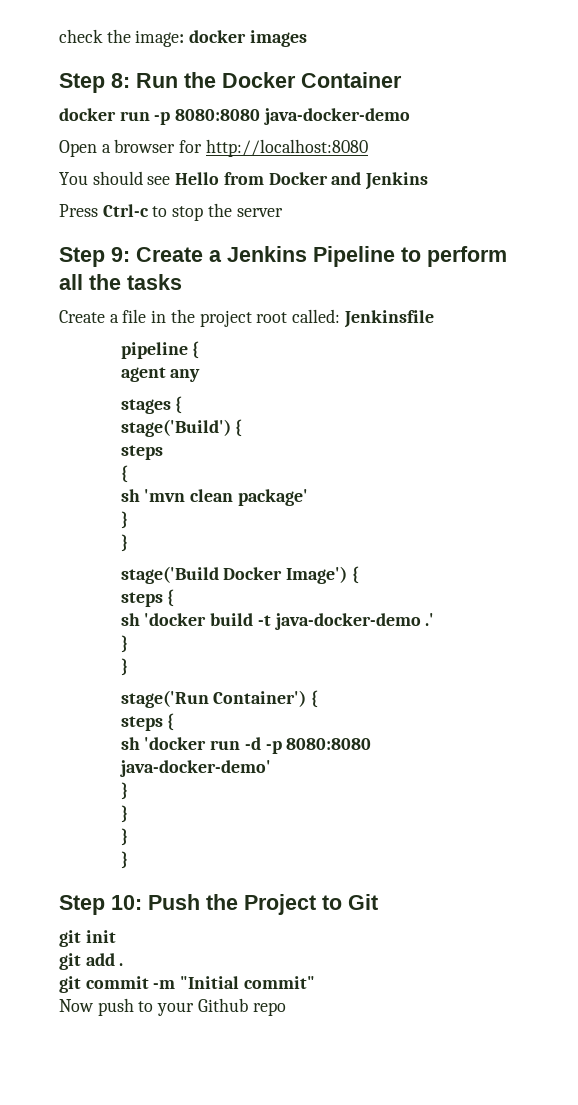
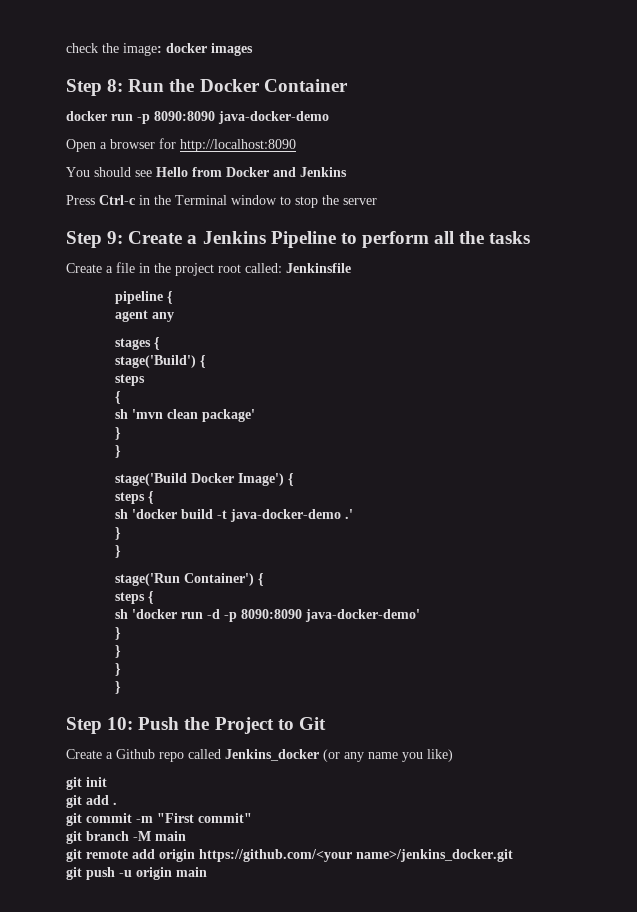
[175,109,261,121] 8080:8080 -> [154,111,215,121] 8090:8090
[205,139,368,157] http://localhost:8080 -> [180,139,296,152] http://localhost:8090
(149, 210) none -> [139,195,277,205] in the Terminal window
[286,738,372,750] 8080:8080 -> [241,609,303,619] 8090:8090
(378, 902) none -> [66,749,453,762] // Create a Github repo called Jenkins_docker (or any name you like)
[180,976,240,989] "Initial -> [157,813,194,823] "First
[59,998,286,1016] Now push to your Github repo -> [66,831,186,844] [66,849,513,862] [66,867,207,880] git branch -M main // git remote add origin https://github.com/<your name>/jenkins_docker.git // git push -u origin main

